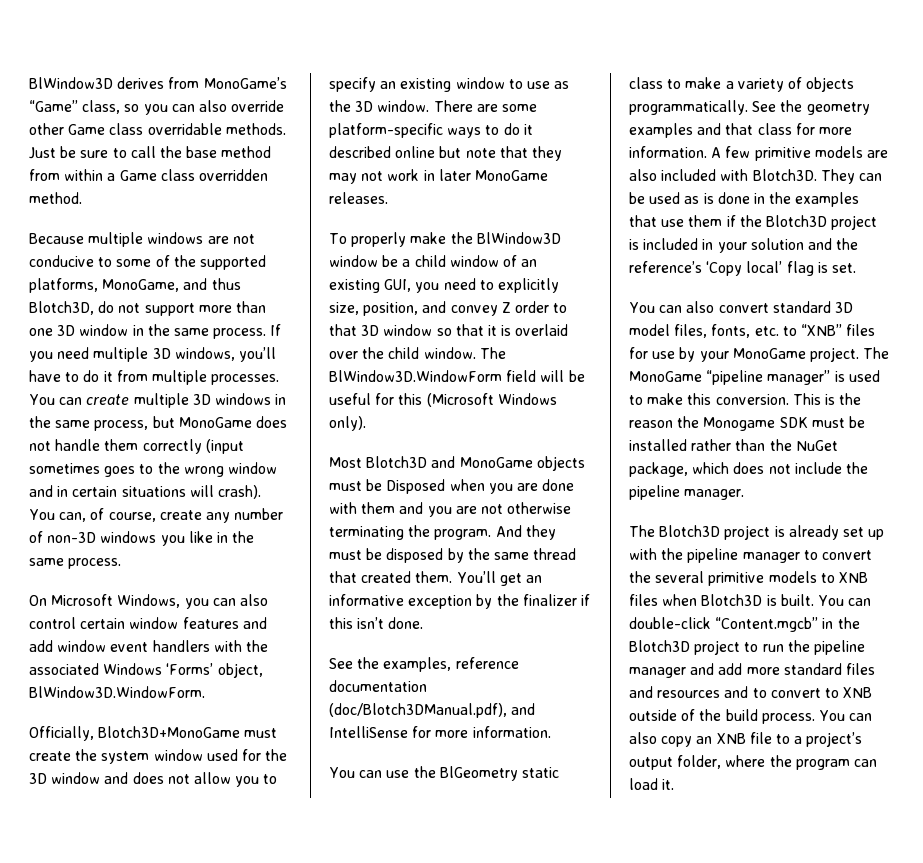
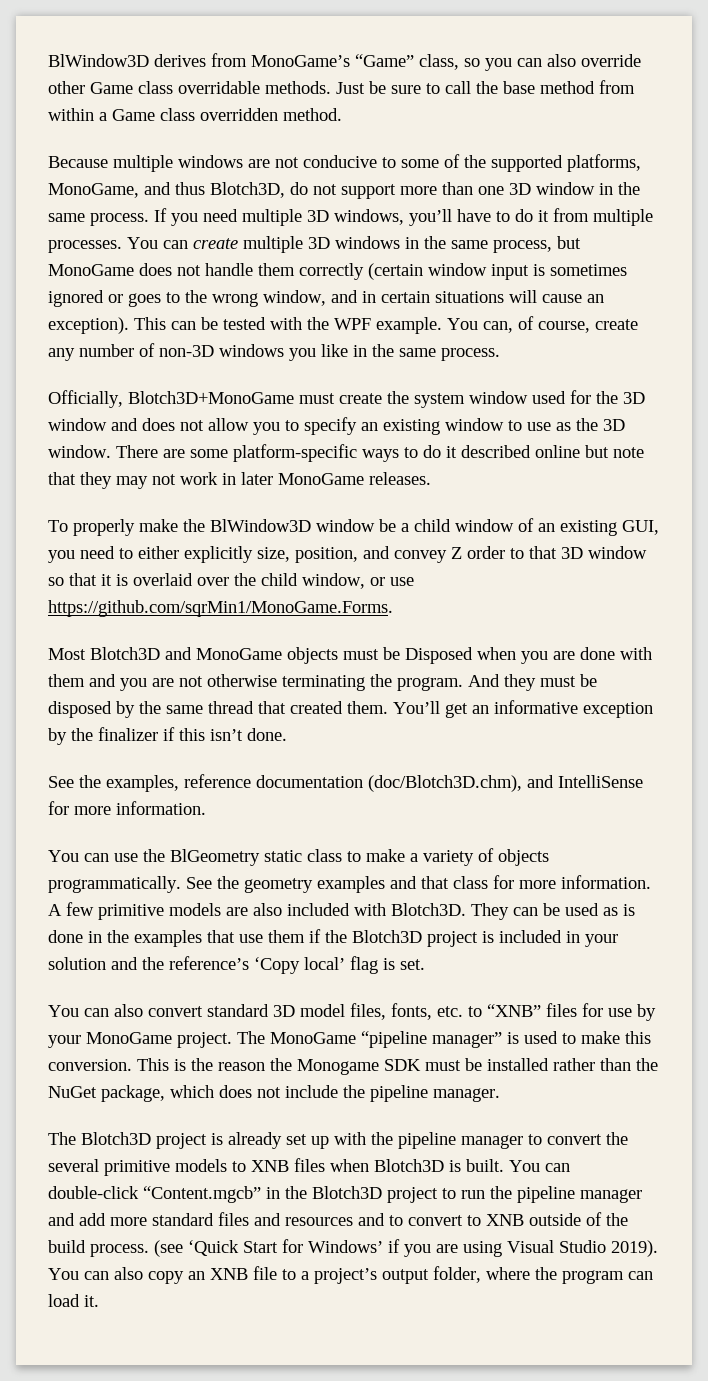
[205,439,244,454] [29,463,100,474] (input sometimes -> [368,263,627,280] [48,290,123,307] (certain window input is sometimes ignored or
[227,462,277,474] window -> [263,290,326,306] window,
[217,485,261,499] crash). -> [542,294,604,303] [48,317,442,334] cause an exception). This can be tested with the WPF example.
[29,594,268,609] [29,617,267,629] [29,640,268,652] [29,663,263,678] [29,686,205,698] // On Microsoft Windows, you can also control certain window features and add window event handlers with the associated Windows ‘Forms’ object, BlWindow3D.WindowForm. -> (500, 354) none
(494, 285) none -> [138,546,179,559] either
[423,347,506,359] [329,370,585,382] [329,393,557,407] [329,416,366,431] window. The BlWindow3D.WindowForm field will be useful for this (Microsoft Windows only). -> [302,573,414,589] [48,600,393,617] window, or use https://github.com/sqrMin1/MonoGame.Forms.
[329,703,507,718] (doc/Blotch3DManual.pdf), -> [368,775,522,792] (doc/Blotch3D.chm),
(815, 718) none -> [154,1239,658,1257] (see ‘Quick Start for Windows’ if you are using Visual Studio 2019).

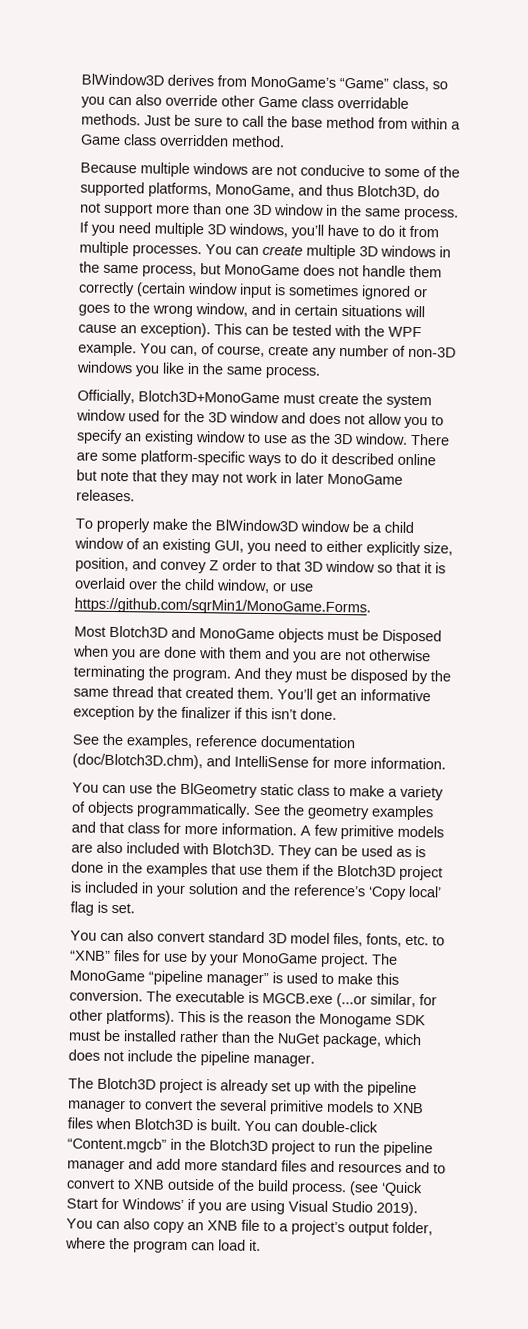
(132, 1065) none -> [146,990,437,1008] [69,1009,175,1025] The executable is MGCB.exe (...or similar, for other platforms).

